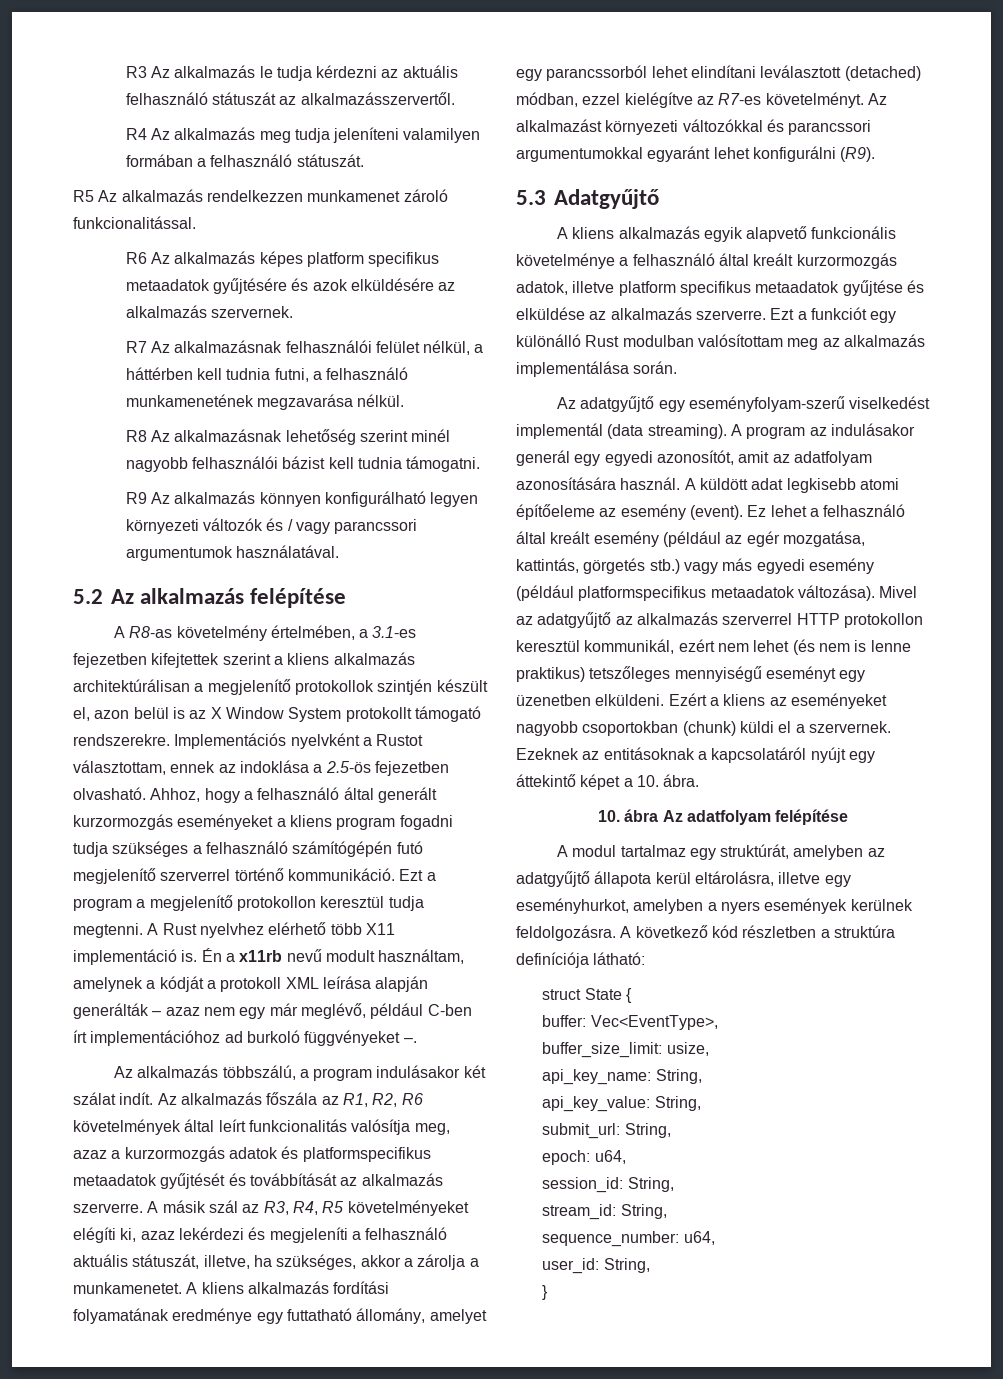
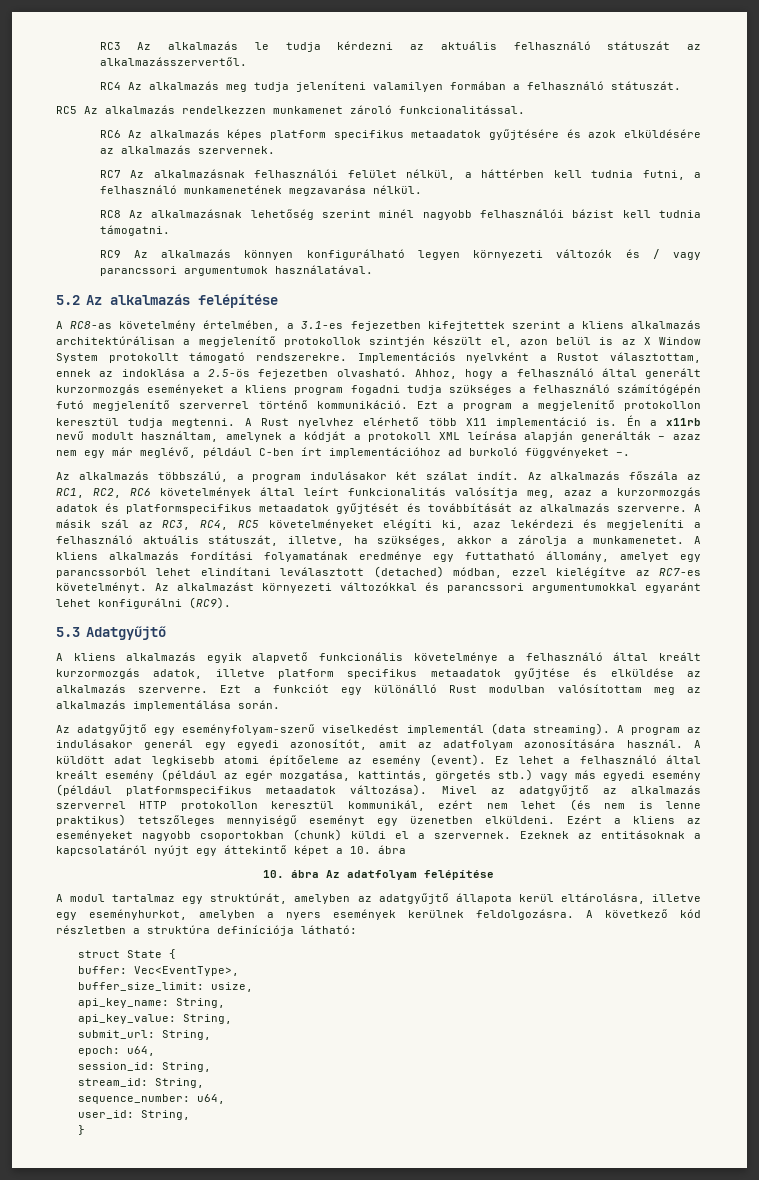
[125,66,147,78] R3 -> [99,42,121,50] RC3
[125,128,147,140] R4 -> [99,82,121,90] RC4
[73,190,94,202] R5 -> [56,106,77,114] RC5
[125,252,147,264] R6 -> [99,130,121,138] RC6
[125,341,147,353] R7 -> [99,170,121,178] RC7
[125,430,147,442] R8 -> [99,210,121,218] RC8
[125,492,147,504] R9 -> [99,250,121,258] RC9
[129,626,173,638] R8-as -> [70,321,113,329] RC8-as
[342,1093,423,1107] R1, R2, R6 -> [56,488,151,498] RC1, RC2, RC6
[263,1201,344,1215] R3, R4, R5 -> [162,520,259,530] RC3, RC4, RC5
[718,93,762,105] R7-es -> [659,568,702,576] RC7-es
[840,147,876,162] (R9). -> [189,597,231,609] (RC9).
[663,774,700,787] ábra. -> [378,845,406,854] ábra

